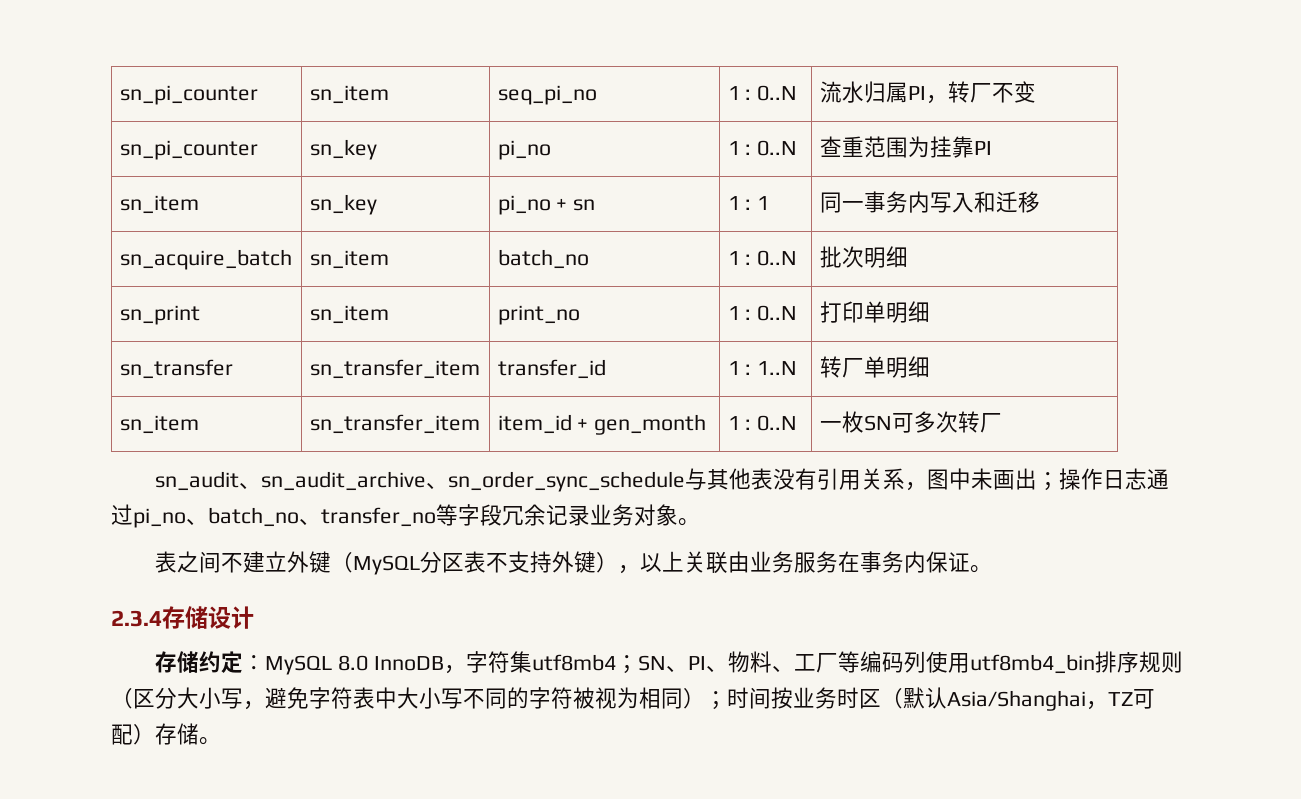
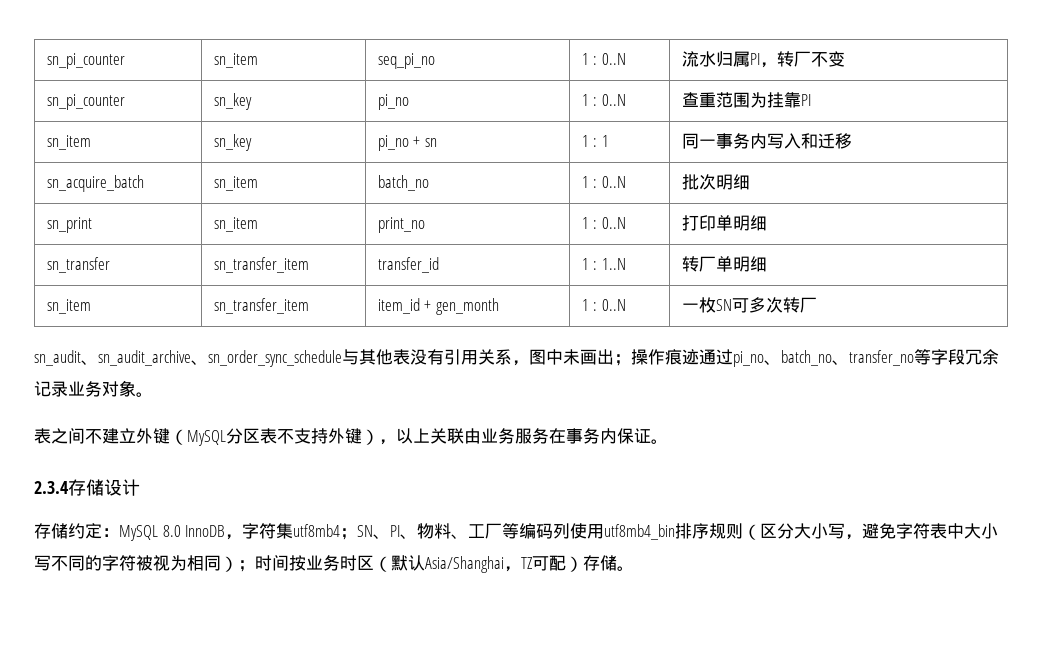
[1103,468,1148,490] 日志 -> [665,349,699,365] 痕迹

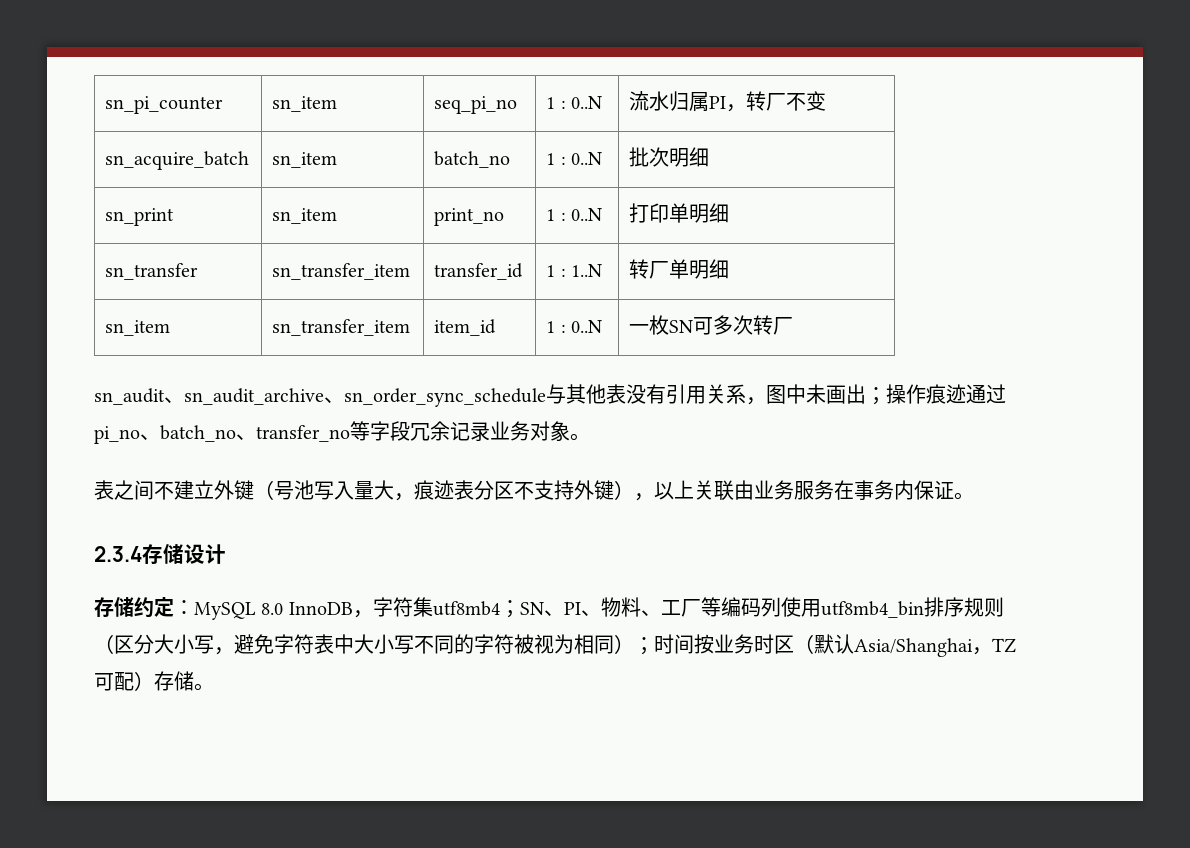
[46,94,125,110] [213,93,252,110] [377,94,409,110] [581,94,626,106] [681,92,811,108] [46,135,91,150] [213,134,252,151] [377,135,437,151] [581,135,609,147] [681,133,852,149] // sn_pi_counter | sn_key | pi_no | 1 : 0..N | 查重范围为挂靠PI // sn_item | sn_key | pi_no + sn | 1 : 1 | 同一事务内写入和迁移 -> (827, 101) none
[424,298,499,315] + gen_month -> (497, 327) none
[187,428,277,446] MySQL分区表 -> [274,480,514,501] 号池写入量大，痕迹表分区

